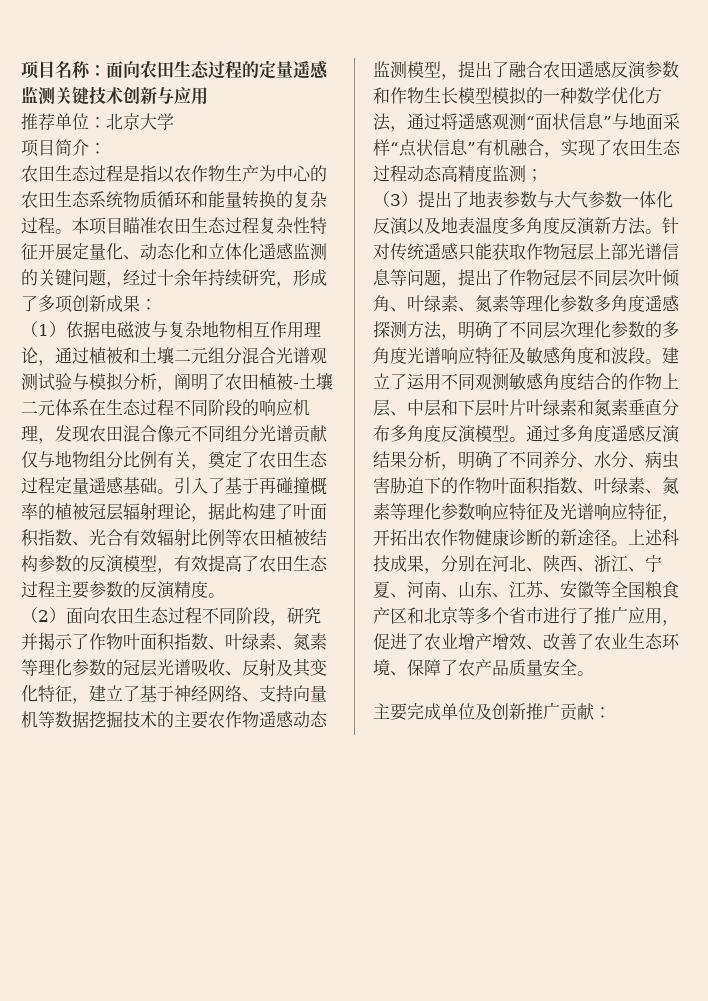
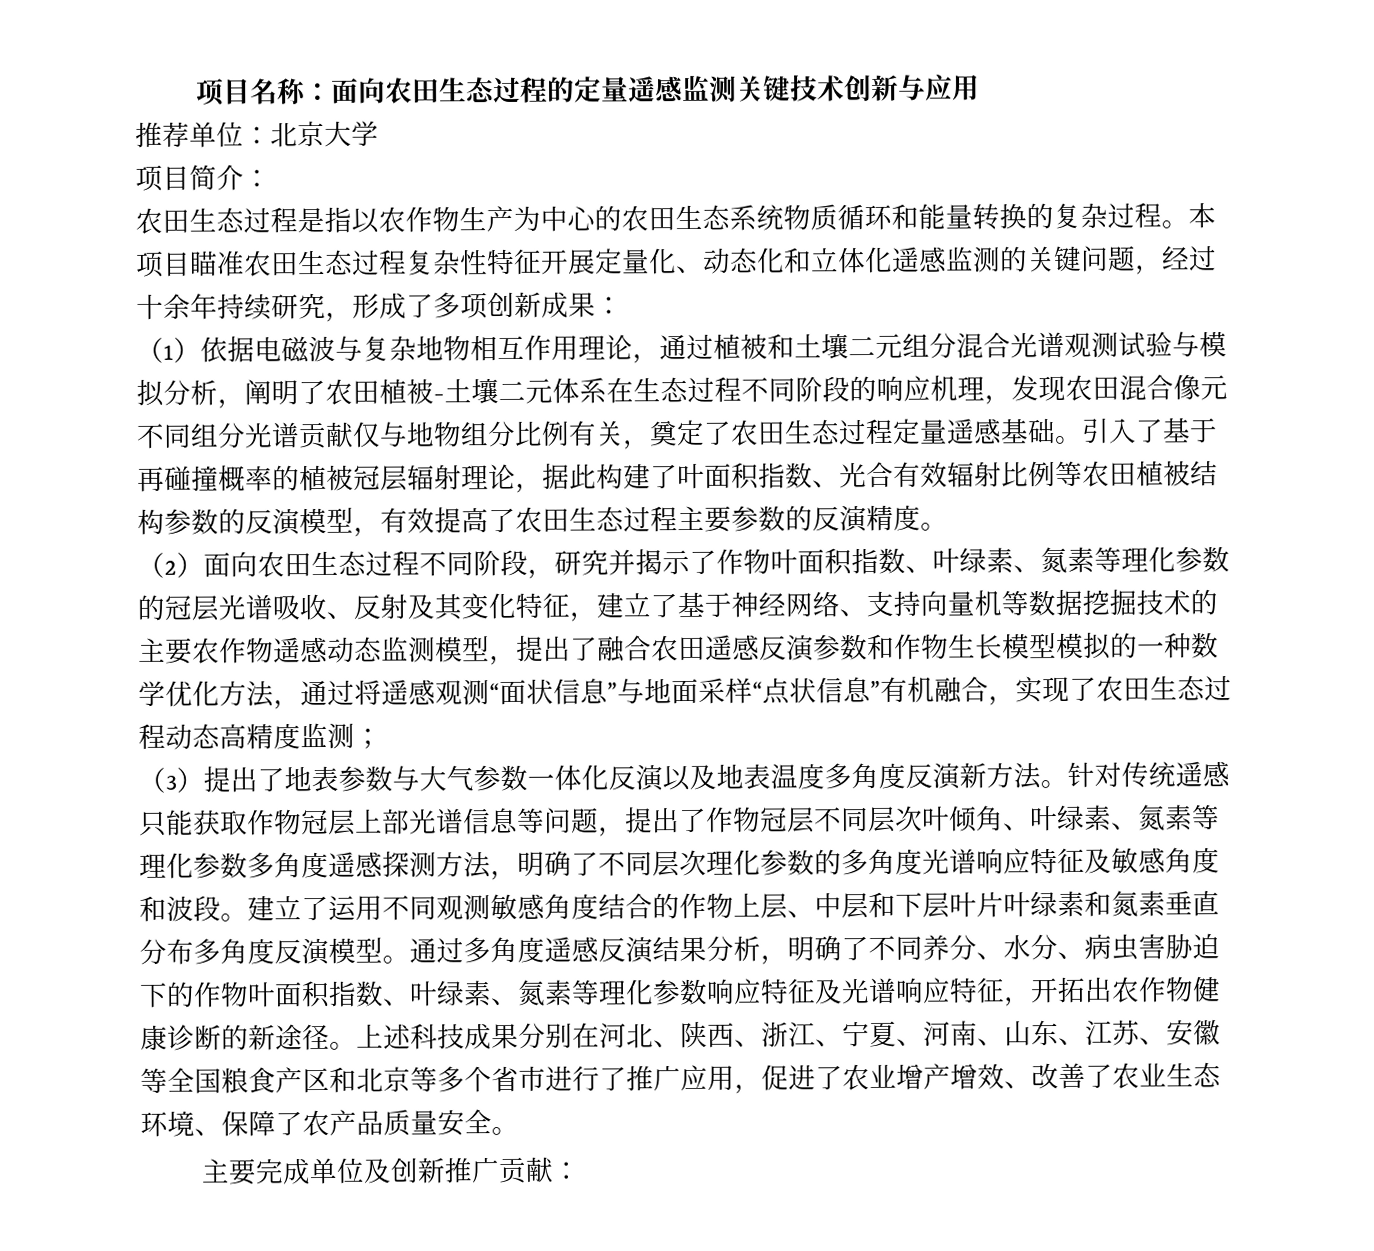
[424,568,441,574] ， -> (519, 1036) none

